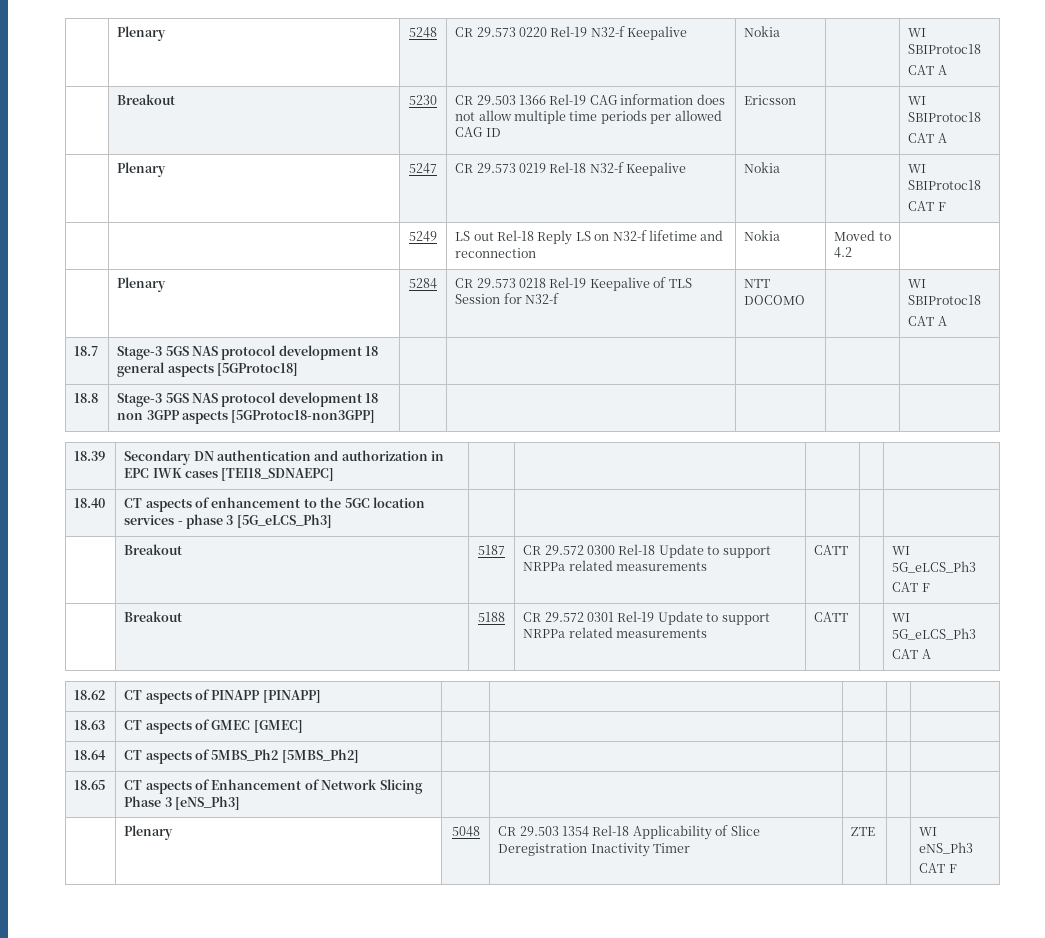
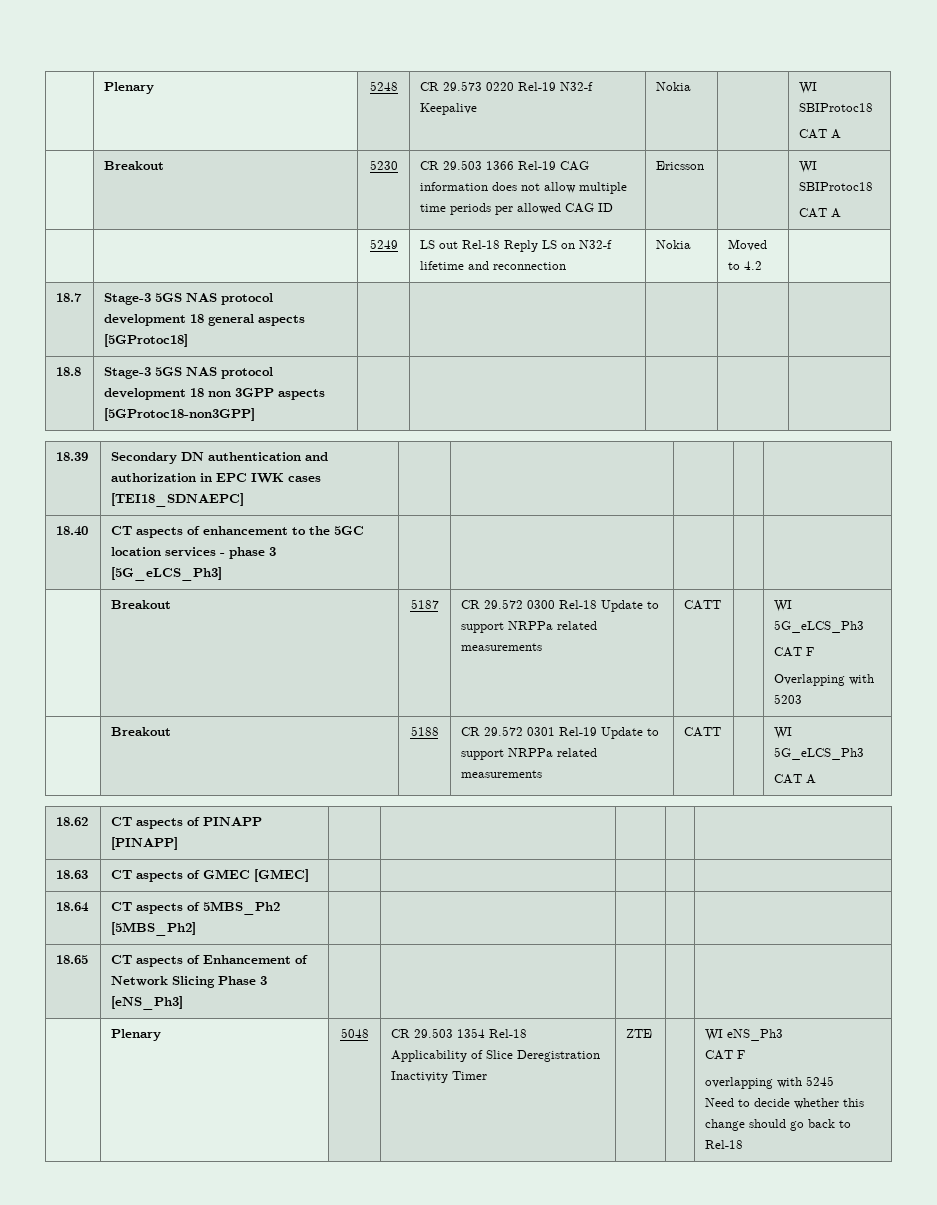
[117,162,167,177] [409,163,437,174] [455,162,687,176] [744,162,781,173] [908,164,927,173] [908,180,982,190] [908,201,946,211] // | Plenary | 5247 | CR 29.573 0219 Rel-18 N32-f Keepalive | Nokia | | WI SBIProtoc18 // CAT F -> (842, 213) none
[117,277,167,292] [409,278,437,289] [455,277,692,291] [455,293,560,304] [744,279,771,288] [744,295,806,305] [908,279,927,288] [908,295,982,305] [908,316,947,326] // | Plenary | 5284 | CR 29.573 0218 Rel-19 Keepalive of TLS Session for N32-f | NTT DOCOMO | | WI SBIProtoc18 // CAT A -> (763, 265) none
(930, 587) none -> [774,674,875,686] [774,694,803,704] // Overlapping with 5203
(957, 868) none -> [705,1076,835,1089] [705,1098,865,1109] [705,1119,852,1131] [705,1140,744,1149] // overlapping with 5245 // Need to decide whether this change should go back to Rel-18

